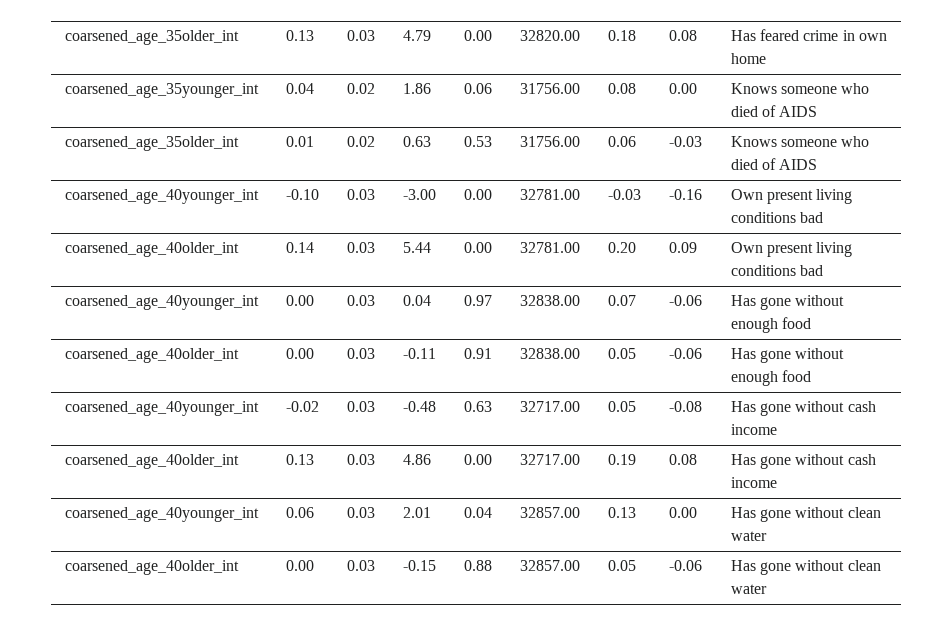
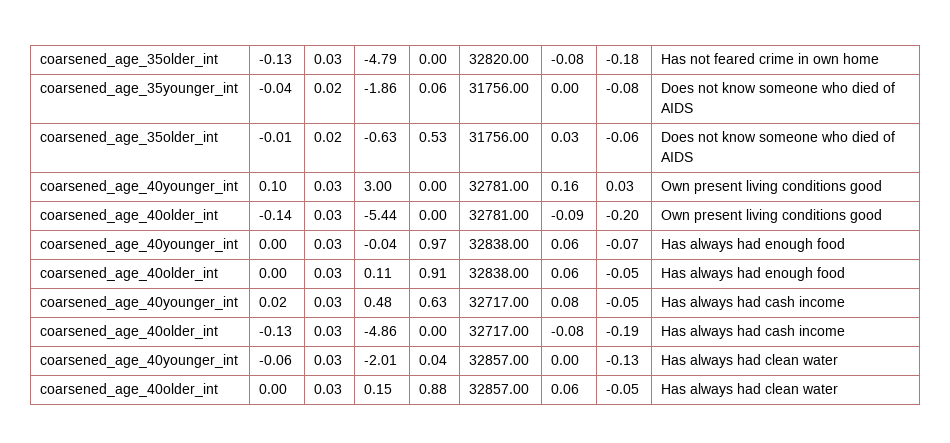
[64,30,239,45] [285,30,314,41] [346,30,375,41] [402,30,431,41] coarsened_age_35older_int | 0.13 | 0.03 | 4.79 -> [40,53,219,67] [259,54,293,64] [314,54,343,64] [364,54,398,64] coarsened_age_35older_int | -0.13 | 0.03 | -4.79
[607,30,636,41] [668,30,697,41] [730,30,756,41] 0.18 | 0.08 | Has -> [551,54,585,64] [606,54,640,64] [661,54,711,64] -0.08 | -0.18 | Has not
[285,83,314,94] [346,83,375,94] [402,83,431,94] 0.04 | 0.02 | 1.86 -> [259,83,293,93] [314,83,343,93] [364,83,398,93] -0.04 | 0.02 | -1.86
[607,83,636,94] [668,83,697,94] [730,83,777,94] | 0.08 | 0.00 | Knows -> [551,83,580,93] [606,83,640,93] [661,82,757,93] | 0.00 | -0.08 | Does not know
[285,136,314,147] [346,136,375,147] [402,136,431,147] 0.01 | 0.02 | 0.63 -> [259,132,293,142] [314,132,343,142] [364,132,398,142] -0.01 | 0.02 | -0.63
[607,136,636,147] [668,136,702,147] [730,136,777,147] 0.06 | -0.03 | Knows -> [551,132,580,142] [606,132,640,142] [661,131,757,142] 0.03 | -0.06 | Does not know
[285,189,319,200] [346,189,375,200] [402,189,436,200] [463,189,492,200] [519,189,580,200] [607,189,641,200] [668,189,702,200] [730,189,853,204] [730,212,823,223] [64,242,239,257] [285,242,314,253] [346,242,375,253] [402,242,431,253] [463,242,492,253] [519,242,580,253] [607,242,636,253] [668,242,697,253] [730,242,853,257] [730,265,823,276] -0.10 | 0.03 | -3.00 | 0.00 | 32781.00 | -0.03 | -0.16 | Own present living conditions bad // coarsened_age_40older_int | 0.14 | 0.03 | 5.44 | 0.00 | 32781.00 | 0.20 | 0.09 | Own present living conditions bad -> [259,181,288,191] [314,181,343,191] [364,181,393,191] [419,181,448,191] [469,181,530,191] [551,181,580,191] [606,181,635,191] [661,180,883,194] [40,209,219,223] [259,210,293,220] [314,210,343,220] [364,210,398,220] [419,210,448,220] [469,210,530,220] [551,210,585,220] [606,210,640,220] [661,209,883,223] 0.10 | 0.03 | 3.00 | 0.00 | 32781.00 | 0.16 | 0.03 | Own present living conditions good // coarsened_age_40older_int | -0.14 | 0.03 | -5.44 | 0.00 | 32781.00 | -0.09 | -0.20 | Own present living conditions good
[402,295,431,306] 0.04 -> [364,239,398,249] -0.04
[607,295,636,306] [668,295,702,306] [730,295,845,310] 0.07 | -0.06 | Has gone without -> [551,239,580,249] [606,239,640,249] [661,238,762,252] 0.06 | -0.07 | Has always had
[402,348,436,359] -0.11 -> [364,268,393,278] 0.11
[607,348,636,359] [668,348,702,359] [730,348,845,363] 0.05 | -0.06 | Has gone without -> [551,268,580,278] [606,268,640,278] [661,267,762,281] 0.06 | -0.05 | Has always had
[285,401,319,412] [346,401,375,412] [402,401,436,412] -0.02 | 0.03 | -0.48 -> [259,297,288,307] [314,297,343,307] [364,297,393,307] 0.02 | 0.03 | 0.48
[607,401,636,412] [668,401,702,412] [730,401,845,416] 0.05 | -0.08 | Has gone without -> [551,297,580,307] [606,297,640,307] [661,296,762,310] 0.08 | -0.05 | Has always had
[285,454,314,465] [346,454,375,465] [402,454,431,465] 0.13 | 0.03 | 4.86 -> [259,326,293,336] [314,326,343,336] [364,326,398,336] -0.13 | 0.03 | -4.86
[607,454,636,465] [668,454,697,465] [730,454,845,469] 0.19 | 0.08 | Has gone without -> [551,326,585,336] [606,326,640,336] [661,325,762,339] -0.08 | -0.19 | Has always had
[285,507,314,518] [346,507,375,518] [402,507,431,518] 0.06 | 0.03 | 2.01 -> [259,355,293,365] [314,355,343,365] [364,355,398,365] -0.06 | 0.03 | -2.01
[607,507,636,518] [668,507,697,518] [730,507,845,522] | 0.13 | 0.00 | Has gone without -> [551,355,580,365] [606,355,640,365] [661,354,762,368] | 0.00 | -0.13 | Has always had
[402,560,436,571] -0.15 -> [364,384,393,394] 0.15
[607,560,636,571] [668,560,702,571] [730,560,845,575] 0.05 | -0.06 | Has gone without -> [551,384,580,394] [606,384,640,394] [661,383,762,397] 0.06 | -0.05 | Has always had

